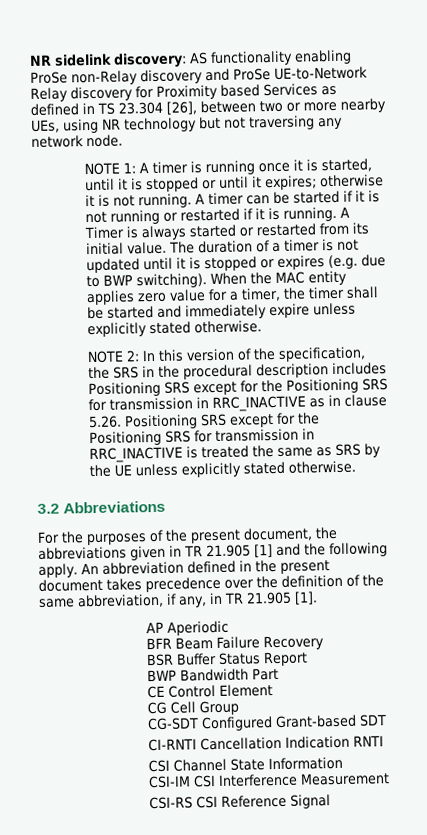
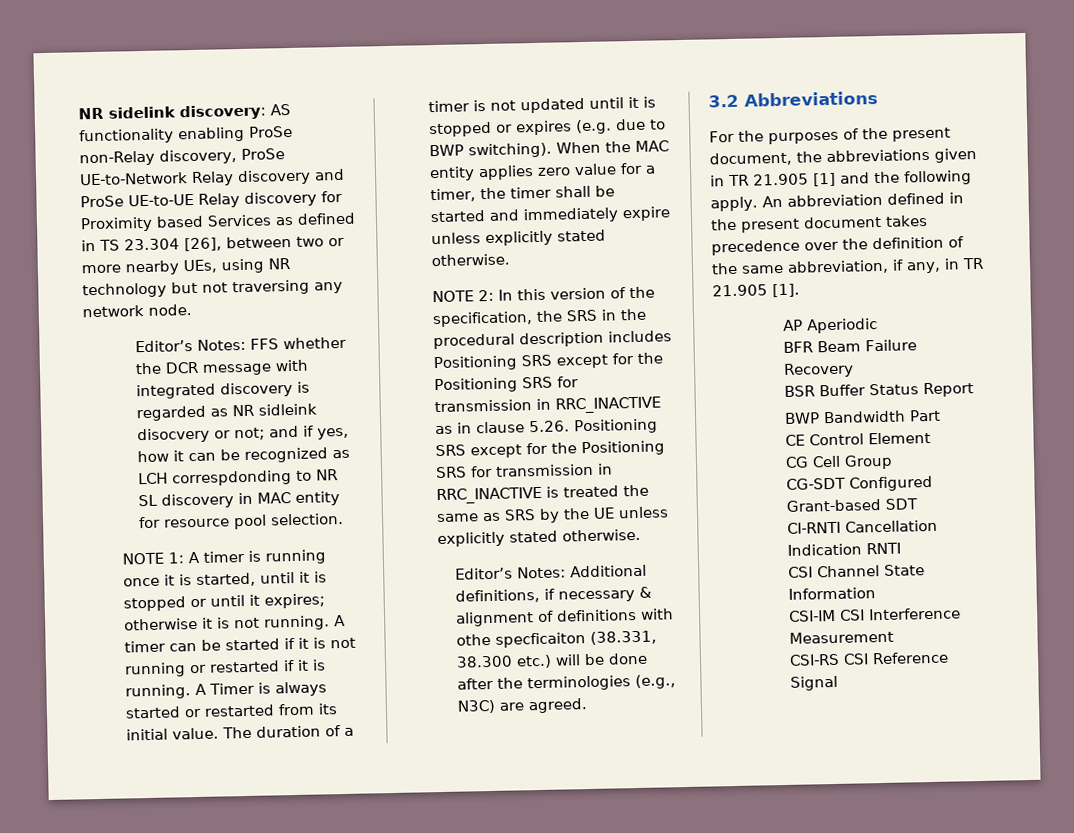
(138, 78) none -> [159,148,285,165] [79,171,234,186] discovery, ProSe UE-to-Network Relay
[274,66,368,80] UE-to-Network -> [128,193,194,207] UE-to-UE
(123, 141) none -> [135,336,348,353] [135,359,310,376] [136,381,311,400] [136,403,318,422] [137,425,350,444] [137,447,351,463] [138,469,339,487] [138,491,341,509] [138,512,345,530] // Editor’s Notes: FFS whether the DCR message with integrated discovery is regarded as NR sidleink disocvery or not; and if yes, how it can be recognized as LCH correspdonding to NR SL discovery in MAC entity for resource pool selection.
(357, 467) none -> [455,564,648,580] [455,586,653,604] [455,608,675,627] [456,630,658,648] [456,652,649,669] [457,674,677,692] [457,698,589,714] // Editor’s Notes: Additional definitions, if necessary & alignment of definitions with othe specficaiton (38.331, 38.300 etc.) will be done after the terminologies (e.g., N3C) are agreed.

